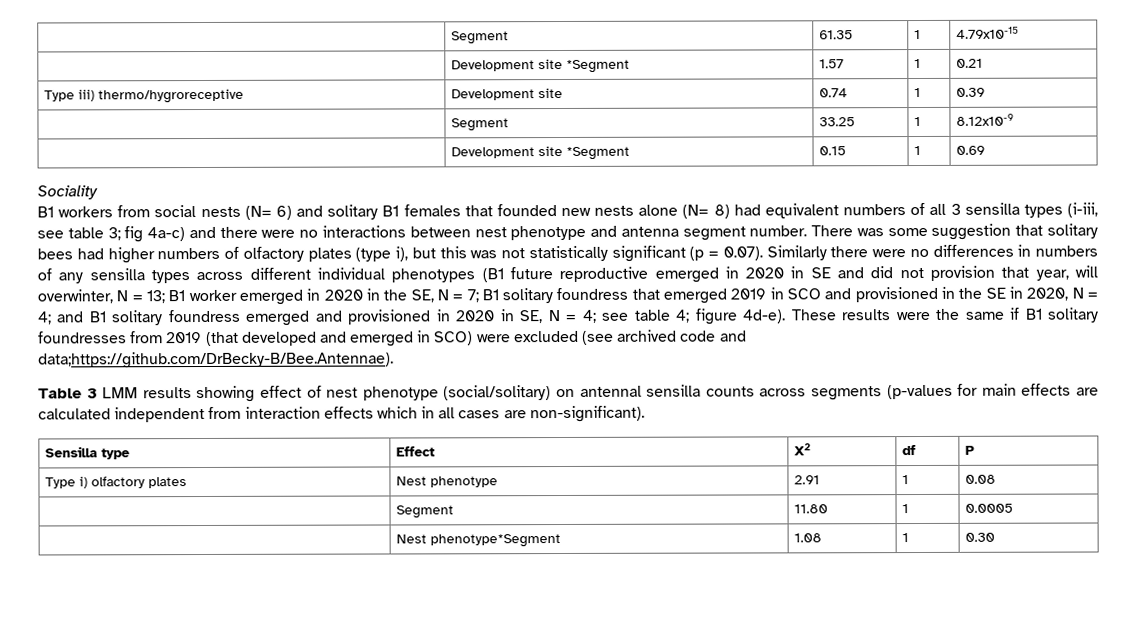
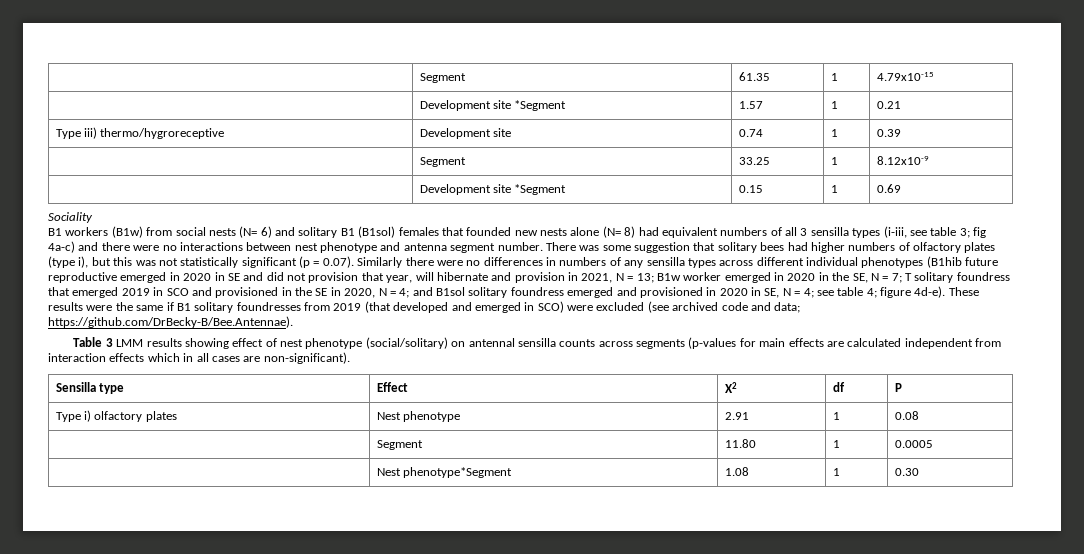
(114, 212) none -> [111,226,143,238] (B1w)
(400, 211) none -> [358,226,396,238] (B1sol)
[481,268,504,283] (B1 -> [926,256,962,268] (B1hib
[37,289,113,304] overwinter, -> [436,272,613,283] hibernate and provision in 2021,
[168,290,186,302] B1 -> [656,273,681,281] B1w
[481,289,499,301] B1 -> [905,273,912,281] T
[88,311,107,323] B1 -> [436,287,465,296] B1sol
[38,351,394,369] data;https://github.com/DrBecky-B/Bee.Antennae). -> [774,302,801,313] [48,316,293,328] data; https://github.com/DrBecky-B/Bee.Antennae).

